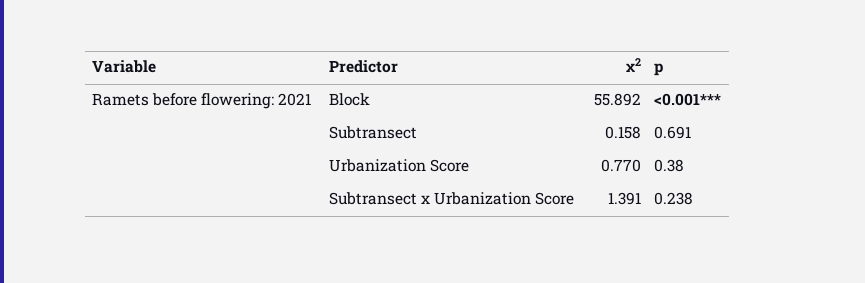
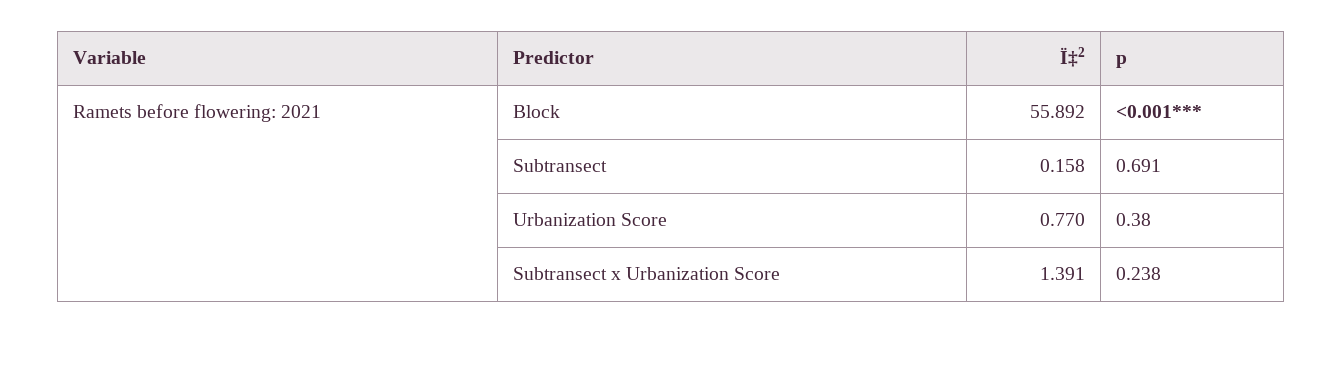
[626,58,642,72] χ2 -> [1060,47,1086,67] Ï‡2

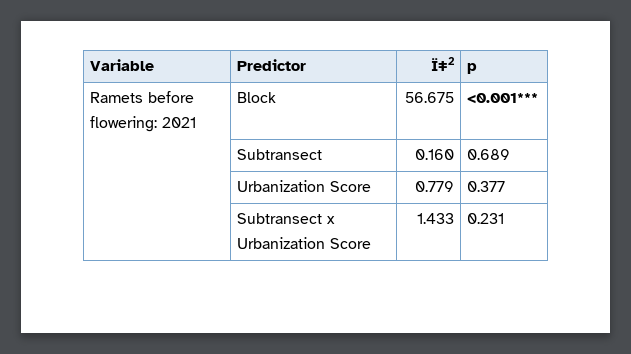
[1030,105,1086,118] 55.892 -> [404,92,454,103] 56.675
[1040,159,1086,172] [1115,159,1161,172] [512,213,667,226] [1040,213,1086,226] [1115,213,1151,226] 0.158 | 0.691 // | Urbanization Score | 0.770 | 0.38 -> [414,149,454,160] [467,149,511,160] [237,180,371,192] [414,181,454,192] [467,181,506,192] 0.160 | 0.689 // | Urbanization Score | 0.779 | 0.377
[1040,267,1086,280] [1115,267,1161,280] 1.391 | 0.238 -> [416,213,454,224] [467,213,505,224] 1.433 | 0.231

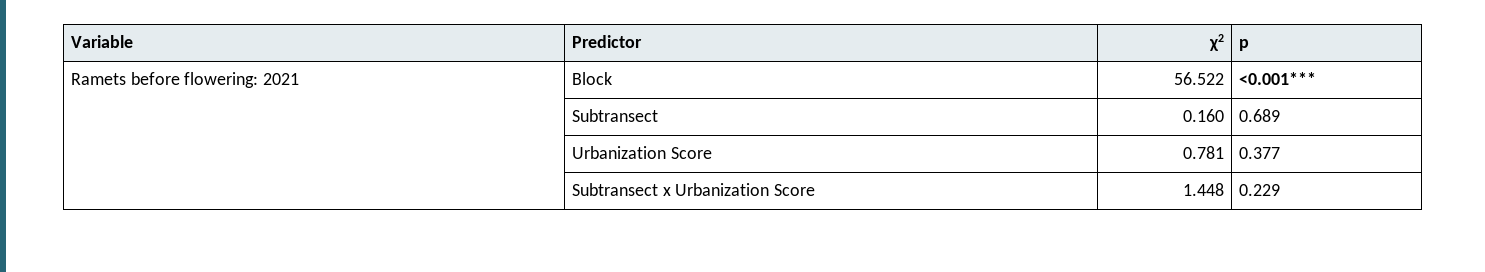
[430,57,455,71] Ï‡2 -> [1209,34,1225,51] χ2
[404,92,454,103] 56.675 -> [1174,72,1225,85] 56.522
[414,181,454,192] 0.779 -> [1183,146,1225,159] 0.781
[416,213,454,224] [467,213,505,224] 1.433 | 0.231 -> [1183,183,1225,196] [1238,184,1280,196] 1.448 | 0.229

